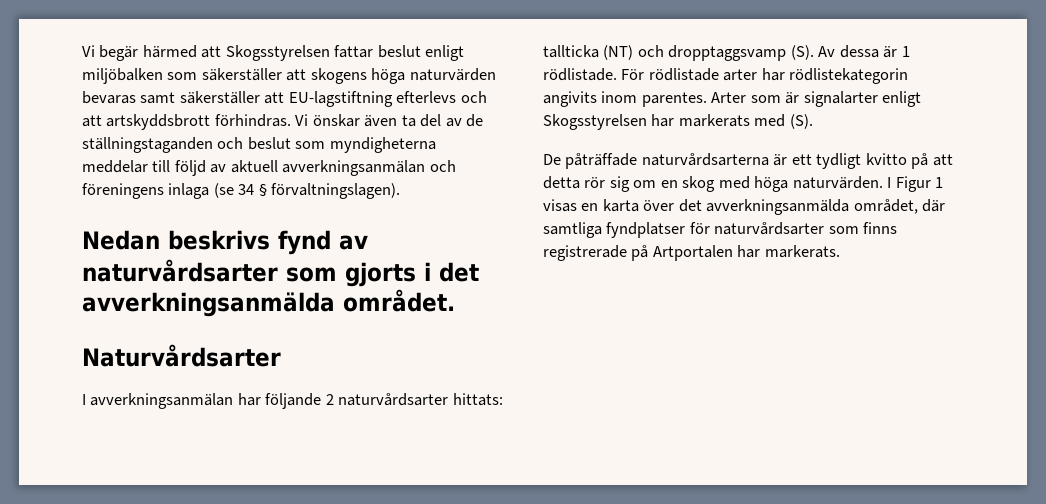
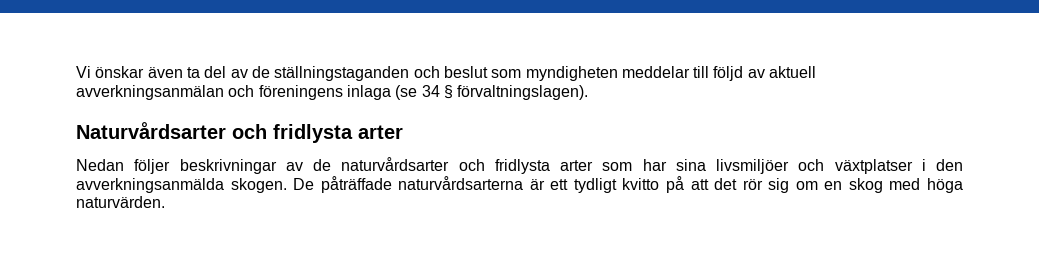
[82,45,465,61] [82,68,496,84] [82,91,487,107] [82,114,309,130] Vi begär härmed att Skogsstyrelsen fattar beslut enligt miljöbalken som säkerställer att skogens höga naturvärden bevaras samt säkerställer att EU-lagstiftning efterlevs och att artskyddsbrott förhindras. Vi -> [76,66,91,78] Vi
[329,137,436,153] myndigheterna -> [525,66,618,81] myndigheten
[82,230,368,255] [82,259,479,287] [82,289,455,317] [82,344,281,367] [82,393,503,409] [543,45,910,61] [543,68,909,84] [543,91,922,107] [543,114,813,130] Nedan beskrivs fynd av naturvårdsarter som gjorts i det avverkningsanmälda området. // Naturvårdsarter // I avverkningsanmälan har följande 2 naturvårdsarter hittats: tallticka (NT) och dropptaggsvamp (S). Av dessa är 1 rödlistade. För rödlistade arter har rödlistekategorin angivits inom parentes. Arter som är signalarter enligt Skogsstyrelsen har markerats med (S). // -> [76,122,403,143] [76,157,963,174] [76,178,287,193] Naturvårdsarter och fridlysta arter // Nedan följer beskrivningar av de naturvårdsarter och fridlysta arter som har sina livsmiljöer och växtplatser i den avverkningsanmälda skogen.
[543,176,580,189] detta -> [714,178,738,190] det
[887,176,944,192] [543,199,946,215] [543,222,898,238] [543,245,840,261] I Figur 1 visas en karta över det avverkningsanmälda området, där samtliga fyndplatser för naturvårdsarter som finns registrerade på Artportalen har markerats. -> (165, 202) none

